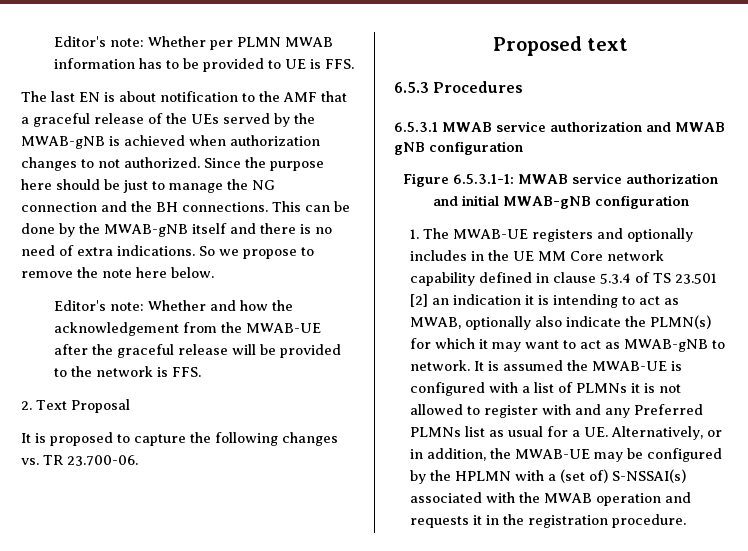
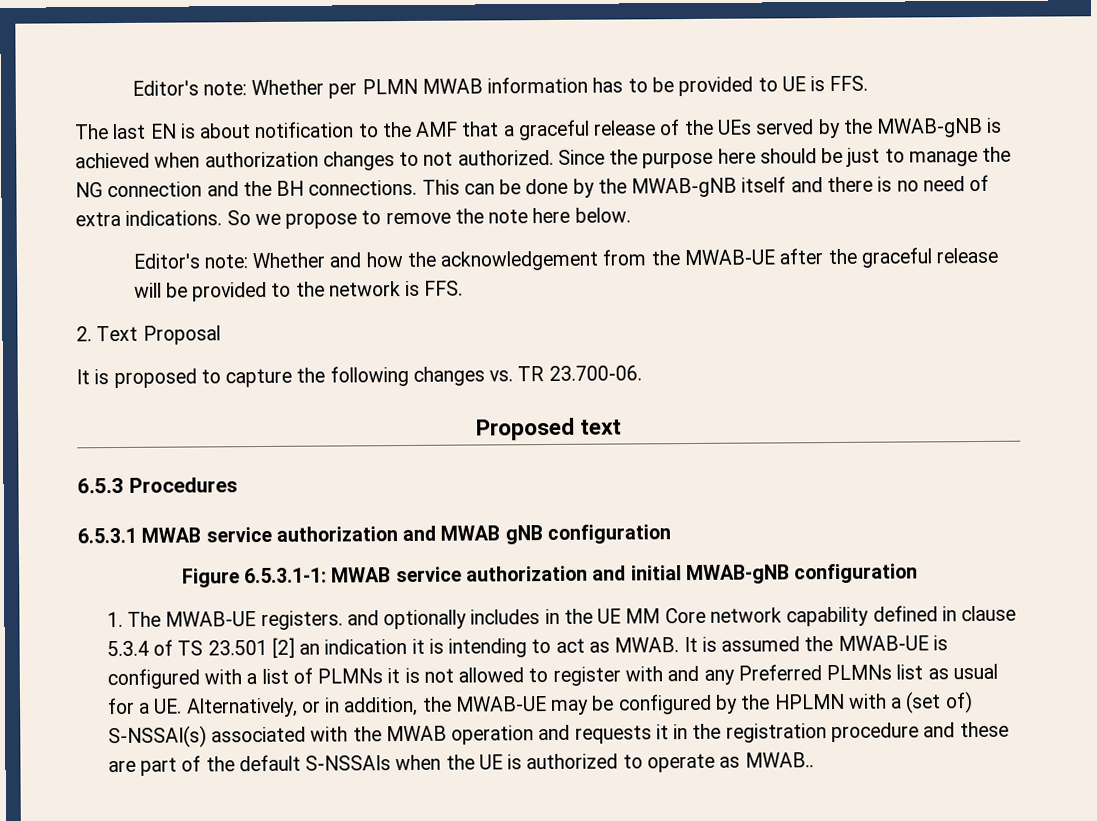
[532,229,594,242] registers -> [260,610,343,631] registers.
[410,315,712,330] [410,338,726,352] [410,360,471,371] MWAB, optionally also indicate the PLMN(s) for which it may want to act as MWAB-gNB to network. -> [614,637,680,653] MWAB.
[612,514,687,528] procedure. -> [830,721,1009,743] [107,752,814,776] procedure and these are part of the default S-NSSAIs when the UE is authorized to operate as MWAB..

